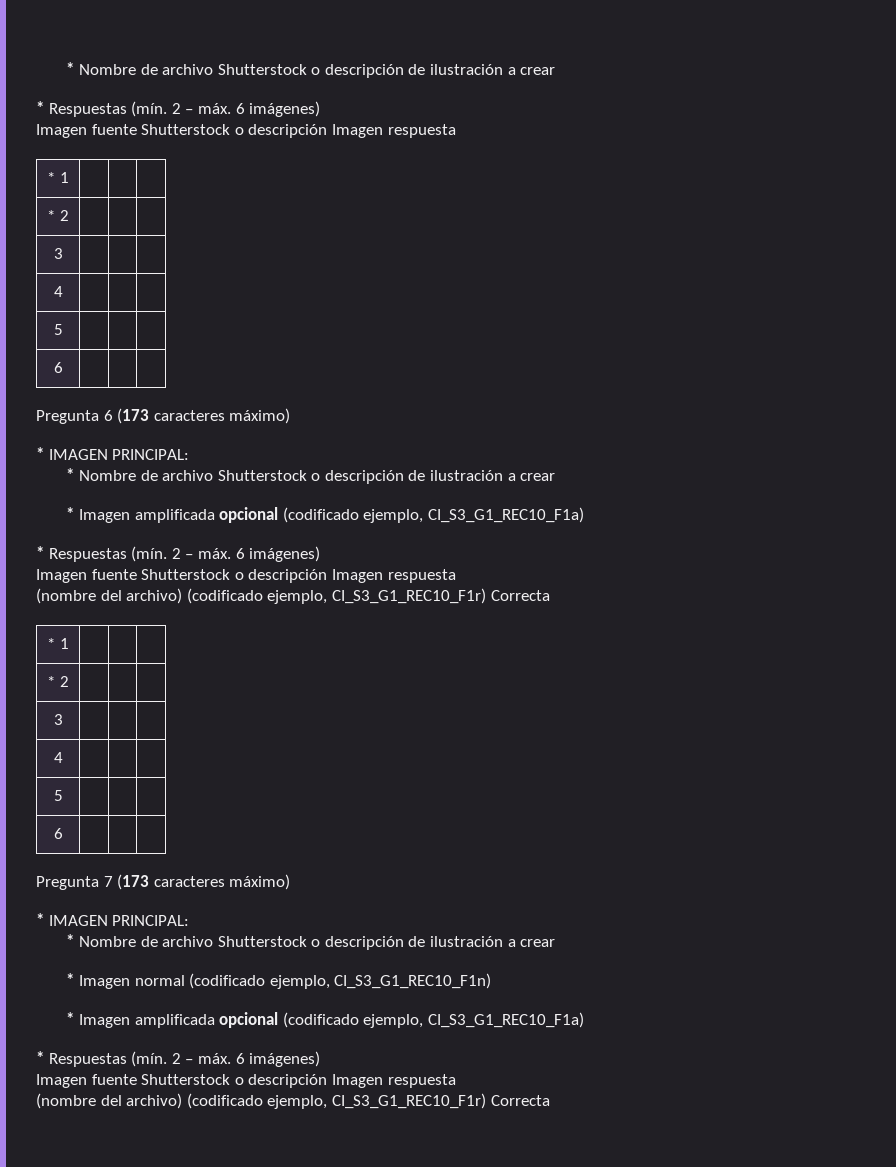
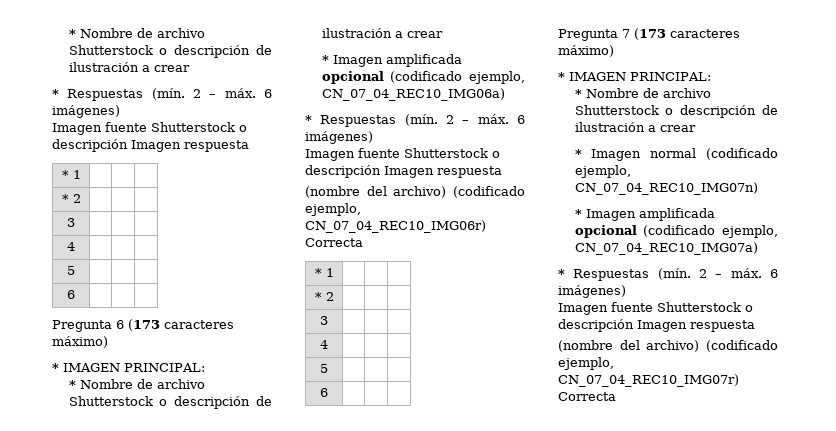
[427,507,584,523] CI_S3_G1_REC10_F1a) -> [321,88,505,101] CN_07_04_REC10_IMG06a)
[331,588,486,604] CI_S3_G1_REC10_F1r) -> [305,220,486,233] CN_07_04_REC10_IMG06r)
[334,973,492,989] [66,1012,584,1028] CI_S3_G1_REC10_F1n) // * Imagen amplificada opcional (codificado ejemplo, CI_S3_G1_REC10_F1a) -> [574,182,758,195] [574,208,715,221] [574,225,778,238] [574,242,758,255] CN_07_04_REC10_IMG07n) // * Imagen amplificada opcional (codificado ejemplo, CN_07_04_REC10_IMG07a)
[331,1093,486,1109] CI_S3_G1_REC10_F1r) -> [558,374,739,387] CN_07_04_REC10_IMG07r)

